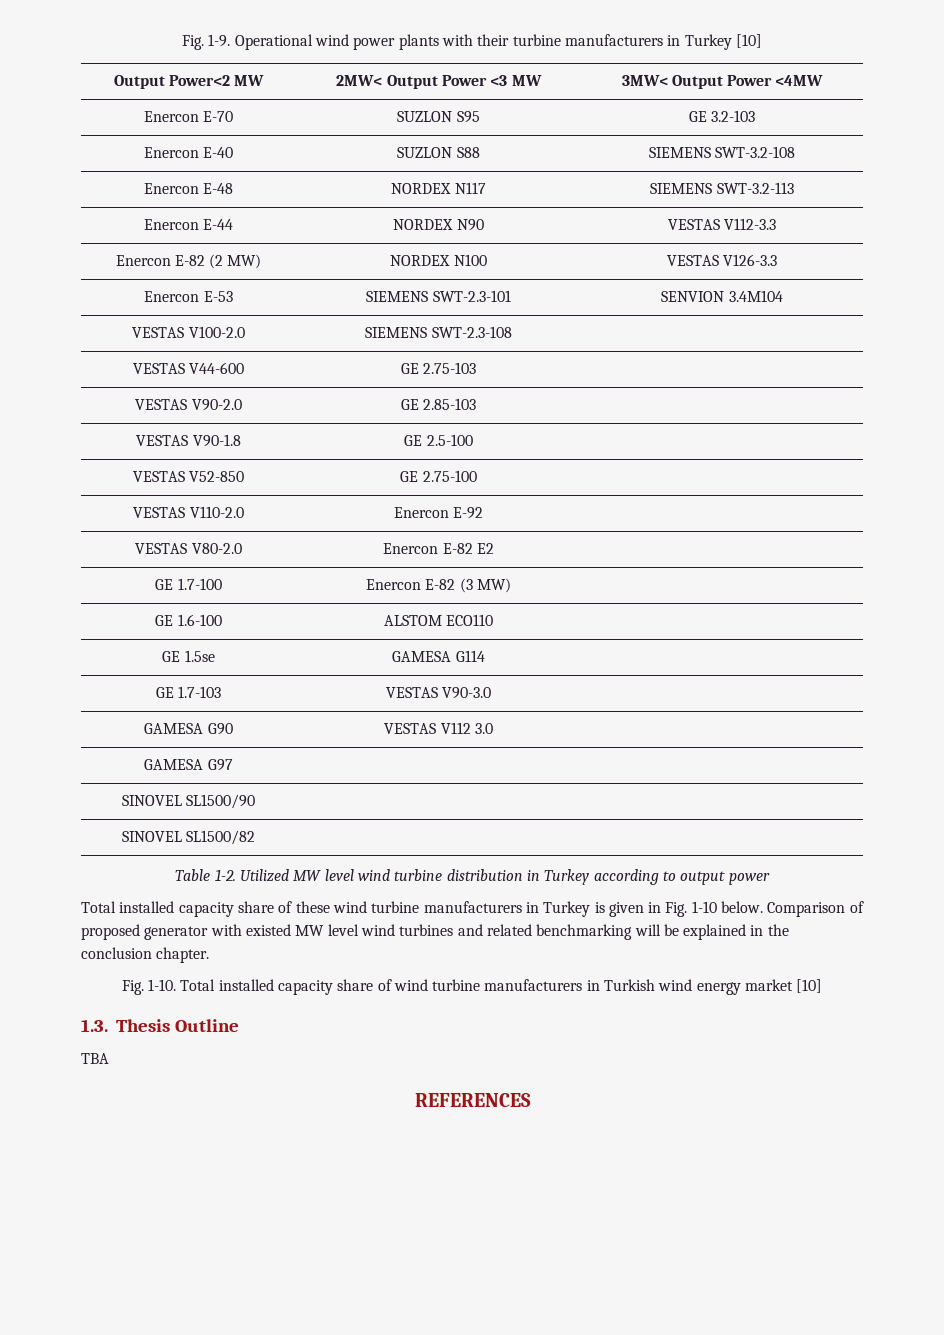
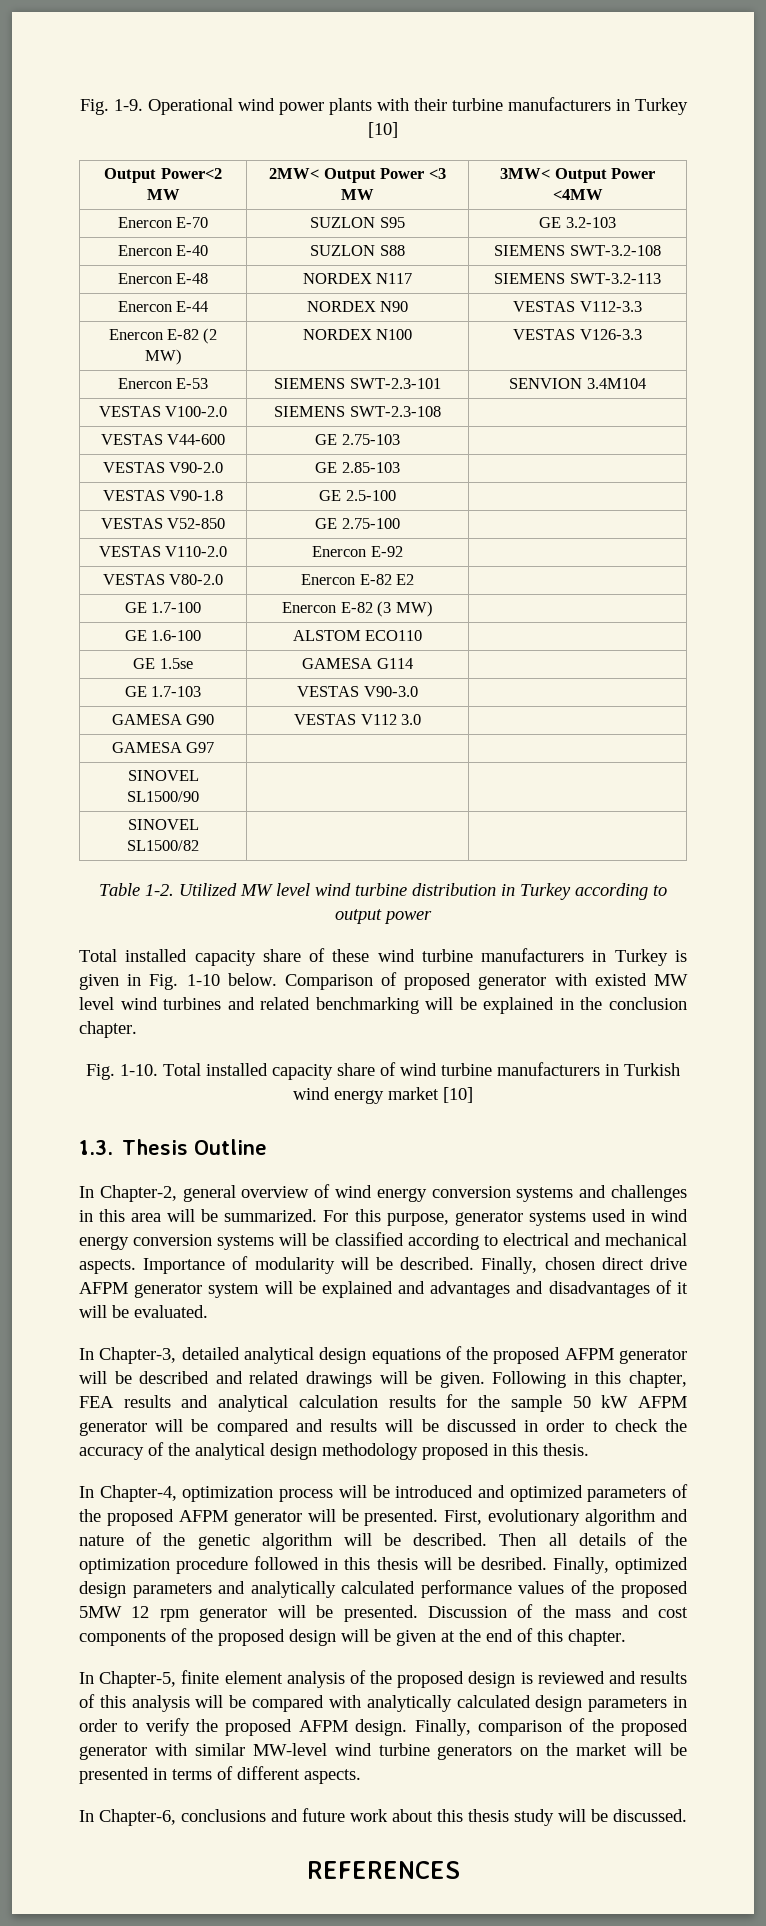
[81,1053,109,1064] TBA -> [79,1184,687,1202] [79,1209,689,1226] [79,1232,688,1250] [79,1256,687,1274] [79,1280,688,1298] [79,1305,208,1318] [79,1346,687,1364] [79,1371,687,1388] [79,1394,688,1412] [79,1419,688,1436] [79,1442,589,1460] [79,1484,688,1502] [79,1509,688,1526] [79,1532,687,1550] [79,1556,689,1574] [79,1580,688,1598] [79,1604,688,1622] [79,1628,626,1646] [79,1670,687,1688] [79,1694,687,1712] [79,1718,688,1736] [79,1743,687,1760] [79,1766,361,1784] [79,1808,687,1826] In Chapter-2, general overview of wind energy conversion systems and challenges in this area will be summarized. For this purpose, generator systems used in wind energy conversion systems will be classified according to electrical and mechanical aspects. Importance of modularity will be described. Finally, chosen direct drive AFPM generator system will be explained and advantages and disadvantages of it will be evaluated. // In Chapter-3, detailed analytical design equations of the proposed AFPM generator will be described and related drawings will be given. Following in this chapter, FEA results and analytical calculation results for the sample 50 kW AFPM generator will be compared and results will be discussed in order to check the accuracy of the analytical design methodology proposed in this thesis. // In Chapter-4, optimization process will be introduced and optimized parameters of the proposed AFPM generator will be presented. First, evolutionary algorithm and nature of the genetic algorithm will be described. Then all details of the optimization procedure followed in this thesis will be desribed. Finally, optimized design parameters and analytically calculated performance values of the proposed 5MW 12 rpm generator will be presented. Discussion of the mass and cost components of the proposed design will be given at the end of this chapter. // In Chapter-5, finite element analysis of the proposed design is reviewed and results of this analysis will be compared with analytically calculated design parameters in order to verify the proposed AFPM design. Finally, comparison of the proposed generator with similar MW-level wind turbine generators on the market will be presented in terms of different aspects. // In Chapter-6, conclusions and future work about this thesis study will be discussed.

